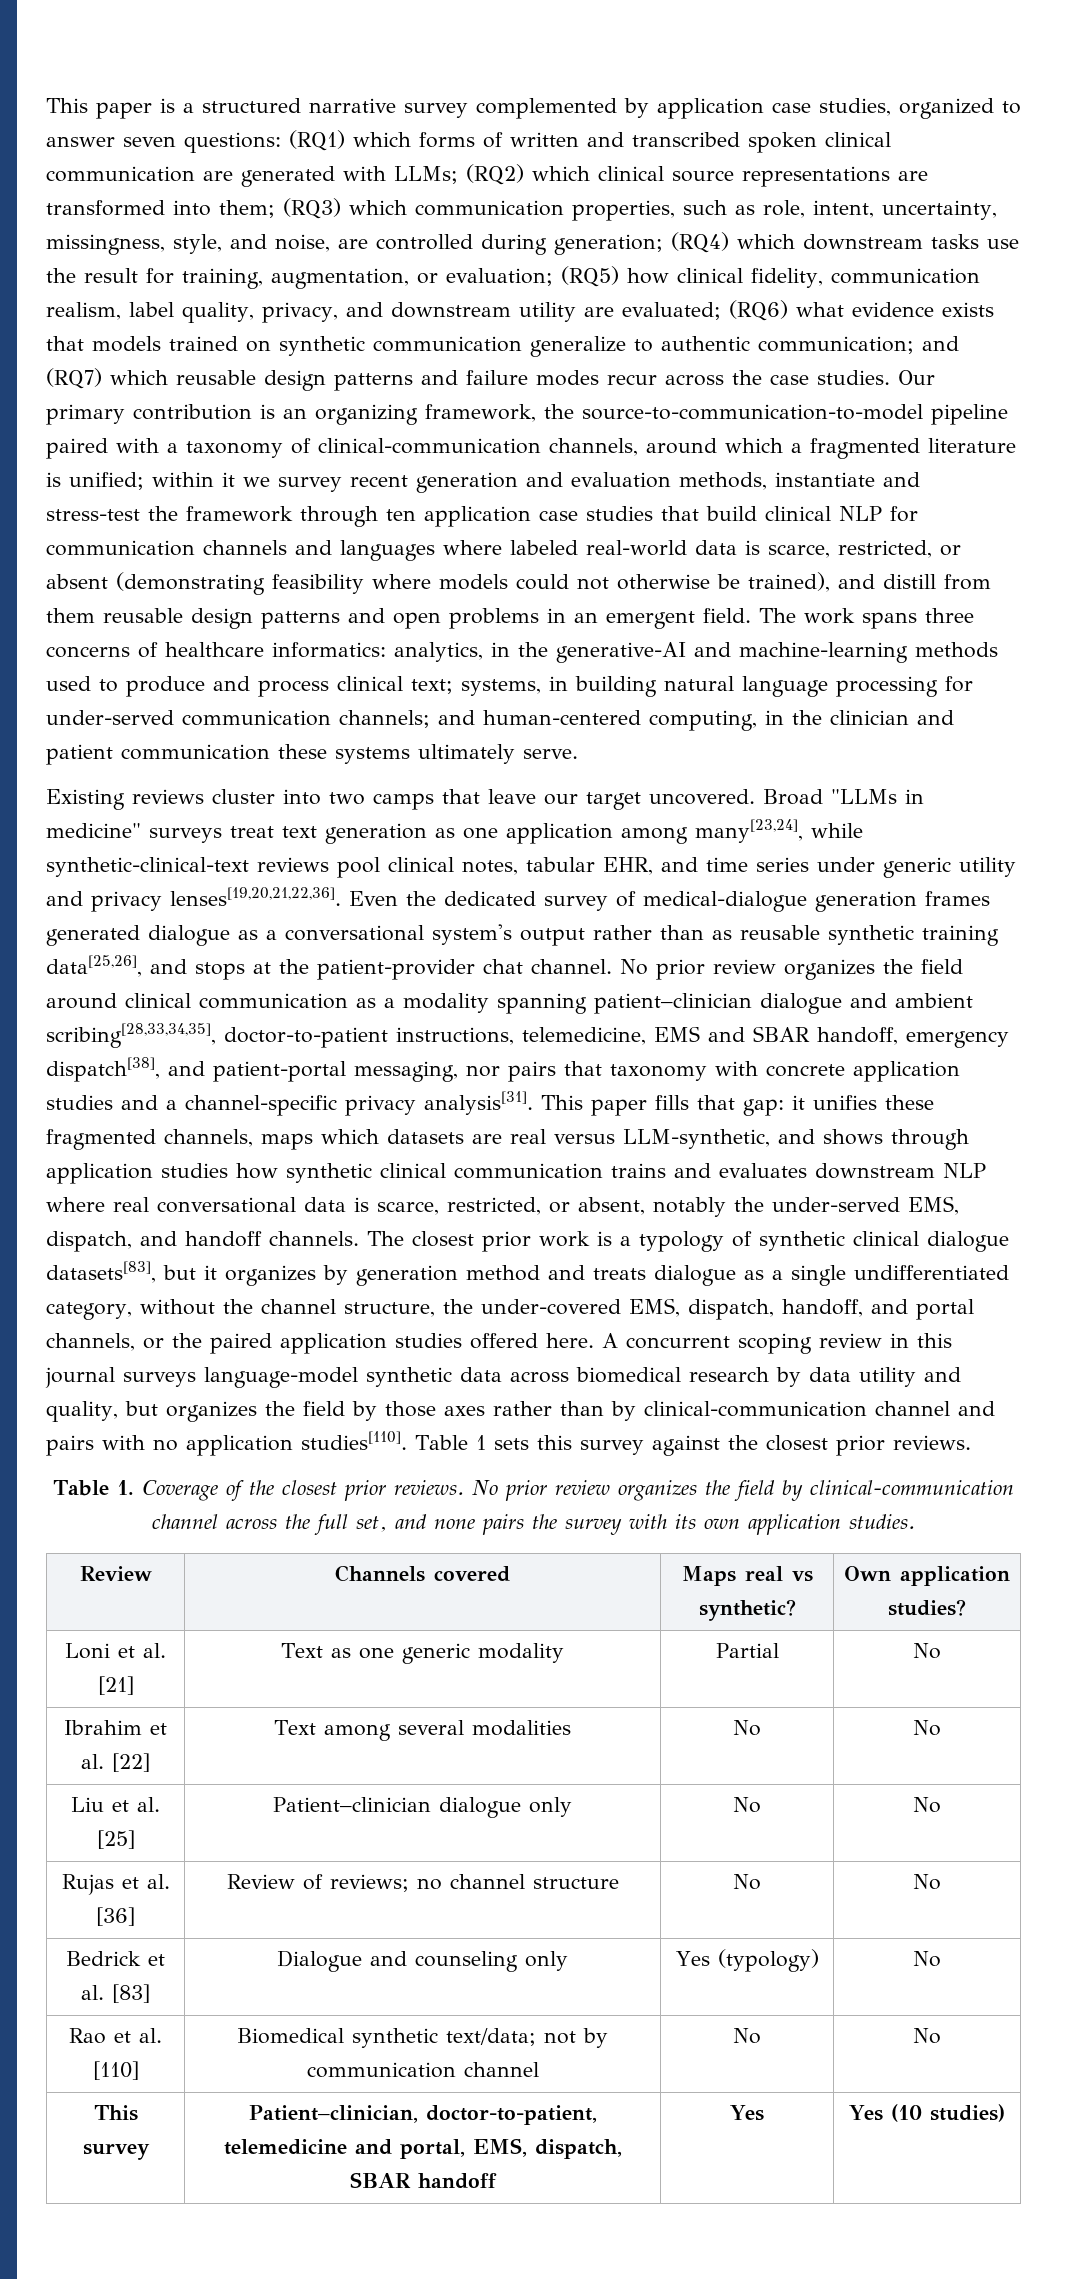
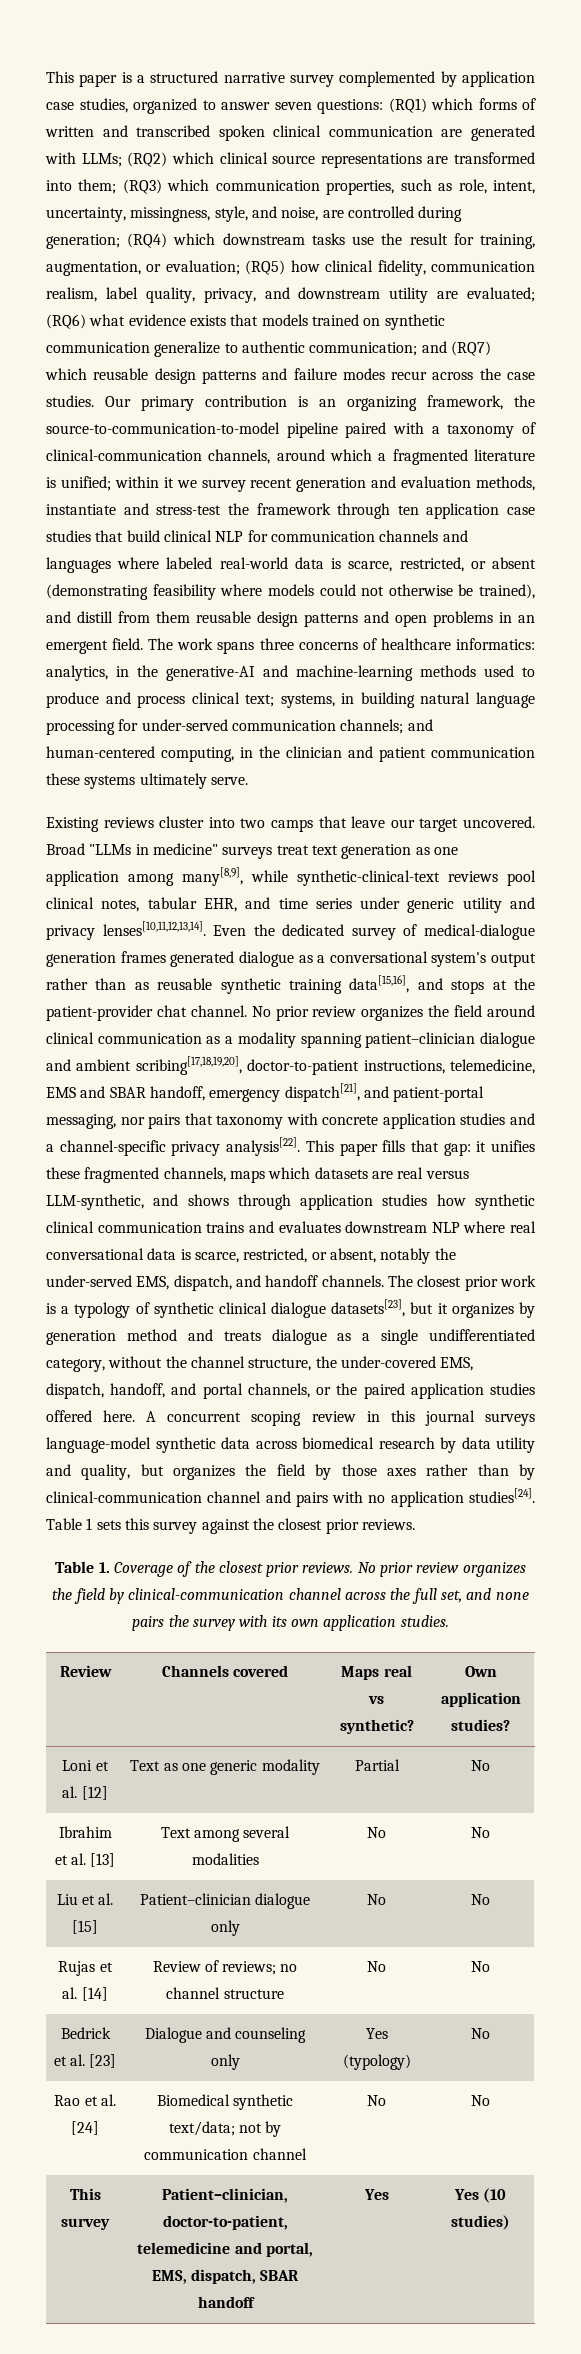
[695,819,803,843] many[23,24], -> [182,867,243,886] many[8,9],
[170,887,341,906] lenses[19,20,21,22,36]. -> [102,921,206,936] lenses[10,11,12,13,14].
[46,955,142,977] data[25,26], -> [349,975,410,993] data[15,16],
[46,1023,216,1048] scribing[28,33,34,35], -> [135,1056,242,1075] scribing[17,18,19,20],
[46,1057,160,1082] dispatch[38], -> [284,1083,360,1102] dispatch[21],
[424,1091,533,1115] analysis[31]. -> [226,1137,301,1156] analysis[22].
[46,1261,156,1283] datasets[83], -> [331,1299,406,1317] datasets[23],
[301,1431,407,1450] studies[110]. -> [468,1488,535,1503] studies[24].
[97,1676,134,1695] [21] -> [81,1786,108,1800] [12]
[112,1753,150,1772] [22] -> [90,1853,116,1867] [13]
[96,1830,135,1849] [25] -> [72,1920,98,1934] [15]
[96,1907,135,1926] [36] -> [81,1987,108,2001] [14]
[112,1984,150,2003] [83] -> [89,2054,117,2068] [23]
[92,2061,139,2080] [110] -> [71,2121,99,2135] [24]

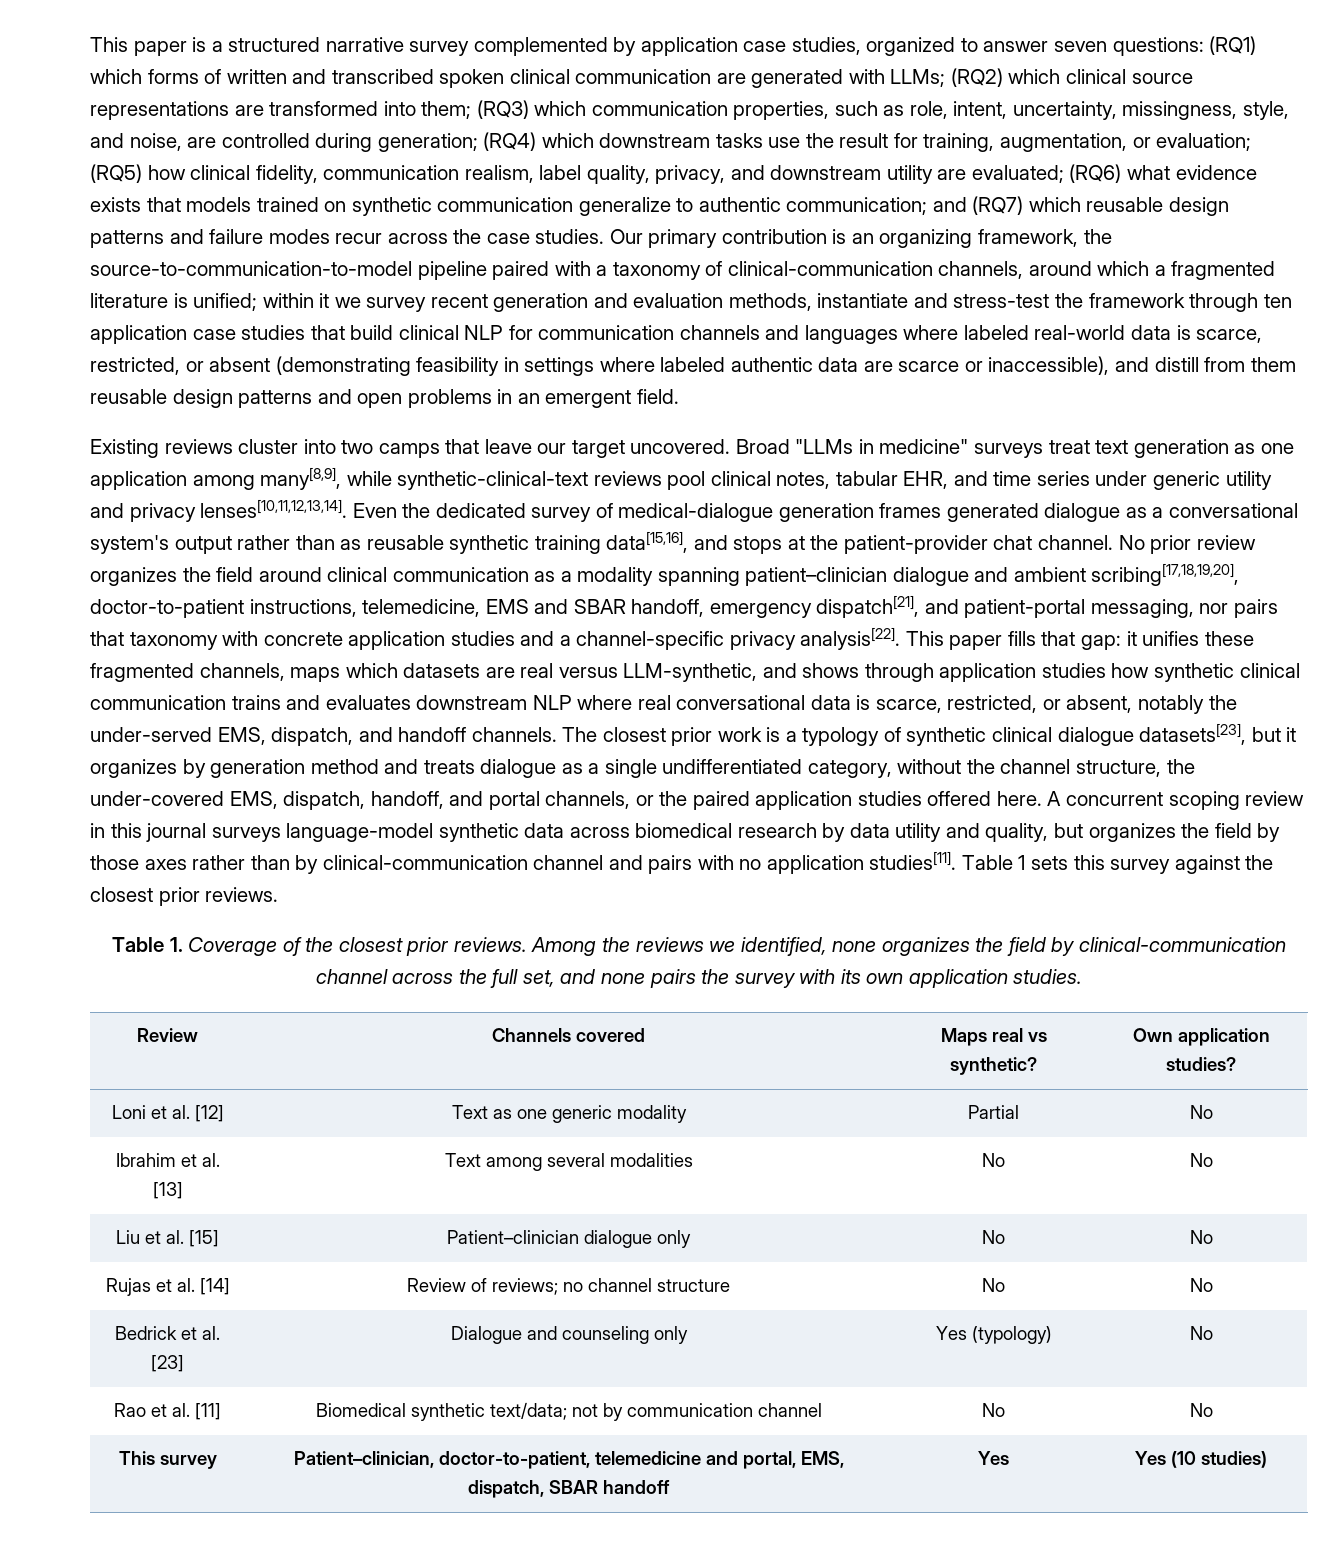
[220,584,535,599] where models could not otherwise be trained), -> [503,356,1110,376] in settings where labeled authentic data are scarce or inaccessible),
[148,638,535,654] [46,665,535,681] [46,692,535,708] [46,719,433,735] [46,746,535,762] [46,773,248,789] The work spans three concerns of healthcare informatics: analytics, in the generative-AI and machine-learning methods used to produce and process clinical text; systems, in building natural language processing for under-served communication channels; and human-centered computing, in the clinician and patient communication these systems ultimately serve. -> (679, 396) none
[468,1488,535,1503] studies[24]. -> [869,851,957,870] studies[11].
[357,1562,460,1577] No prior review -> [531,937,877,956] Among the reviews we identified, none
[71,2121,99,2135] [24] -> [195,1403,221,1420] [11]

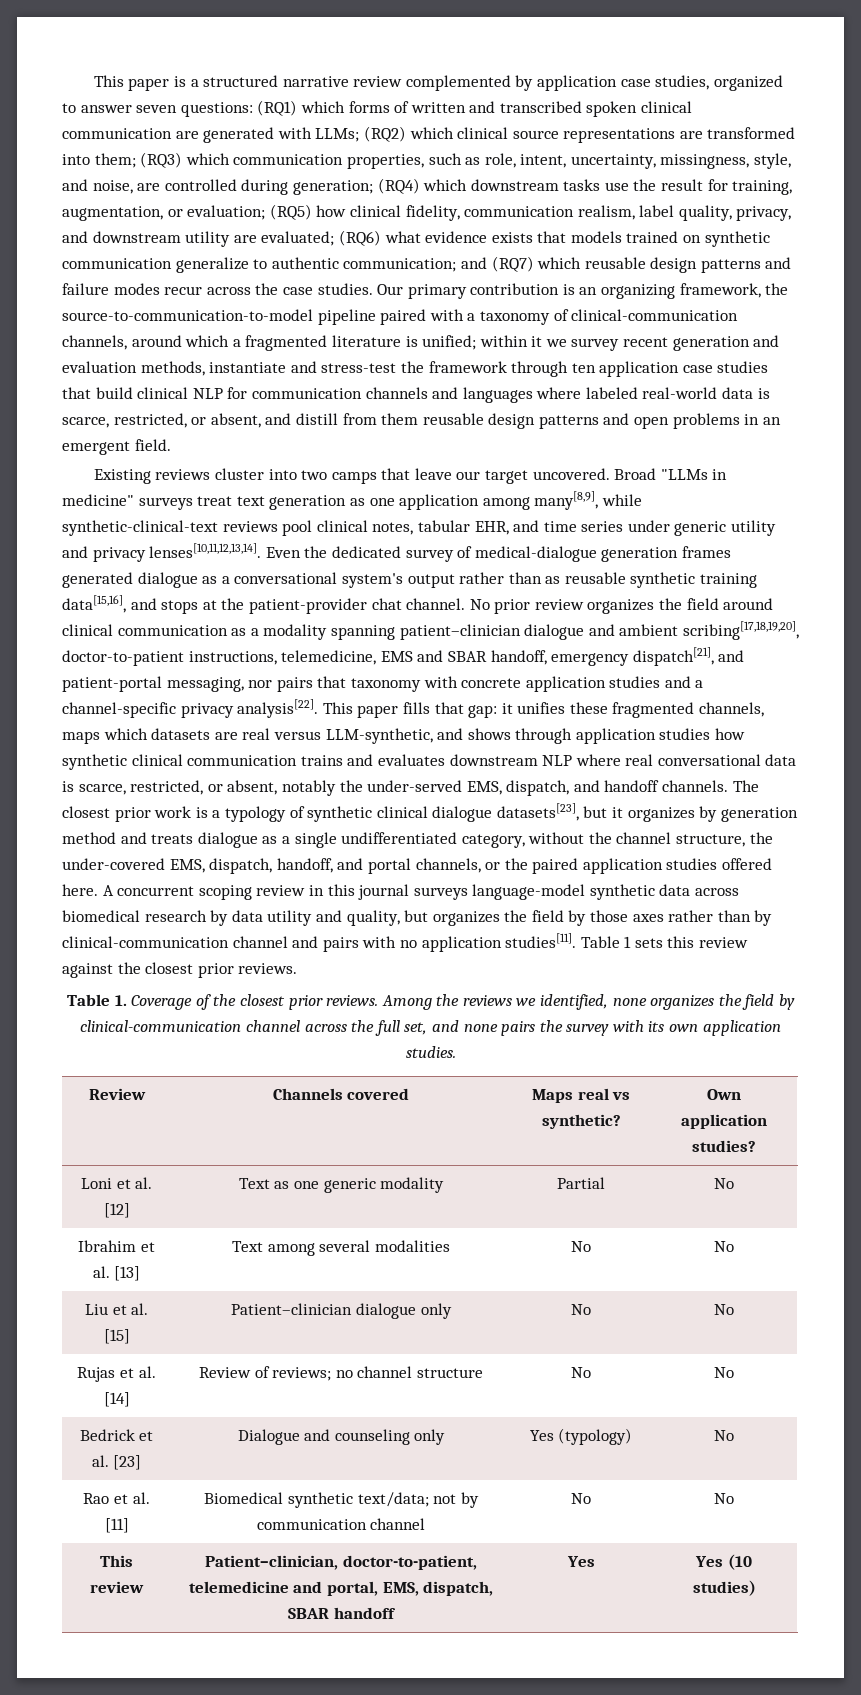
[409,41,470,56] survey -> [353,76,403,87] review
[209,356,1110,376] absent (demonstrating feasibility in settings where labeled authentic data are scarce or inaccessible), -> [210,413,261,428] absent,
[1110,859,1171,874] survey -> [699,937,749,948] review
[159,1455,217,1469] survey -> [90,1581,144,1593] review

